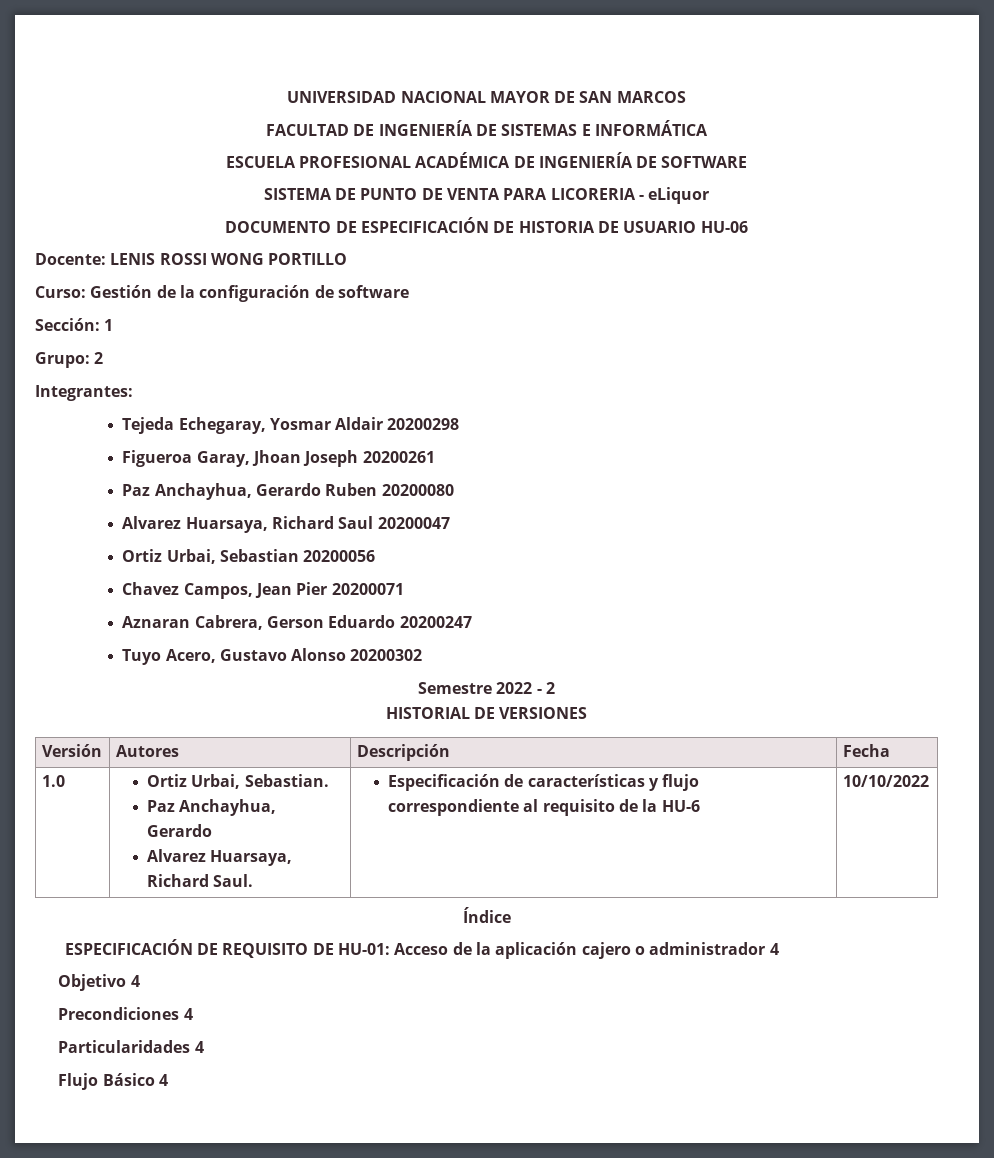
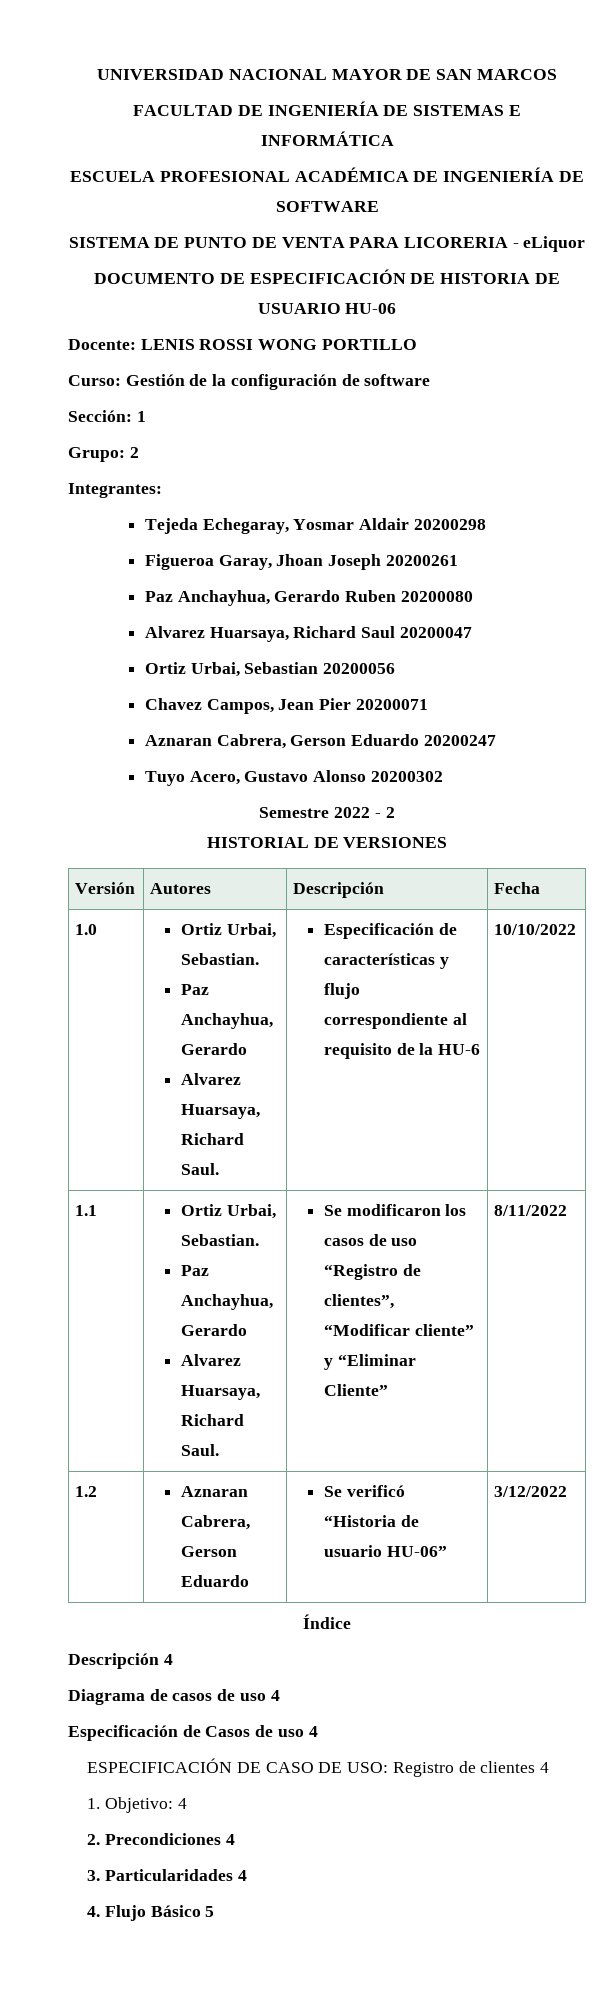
[462,907,511,923] [64,939,779,959] [58,974,140,991] // Índice // ESPECIFICACIÓN DE REQUISITO DE HU-01: Acceso de la aplicación cajero o administrador 4 // Objetivo 4 // -> [75,1205,98,1216] [180,1204,276,1219] [180,1234,259,1246] [180,1265,209,1276] [180,1294,273,1310] [180,1324,247,1336] [180,1354,241,1366] [180,1385,260,1400] [180,1414,244,1426] [180,1444,219,1456] [323,1204,467,1216] [323,1234,418,1246] [323,1264,421,1280] [323,1294,394,1309] [323,1324,474,1336] [323,1354,416,1370] [323,1384,388,1396] [494,1205,568,1216] [75,1486,98,1497] [180,1486,248,1497] [180,1515,250,1530] [180,1546,237,1557] [180,1575,249,1587] [323,1485,405,1497] [323,1515,419,1527] [323,1545,447,1557] [494,1486,568,1497] [303,1614,351,1629] [68,1653,173,1669] [68,1689,280,1705] [68,1725,318,1741] [87,1758,550,1777] [87,1797,187,1813] [87,1834,101,1845] // 1.1 | Ortiz Urbai, Sebastian. // Paz Anchayhua, Gerardo // Alvarez Huarsaya, Richard Saul. | Se modificaron los casos de uso “Registro de clientes”, “Modificar cliente” y “Eliminar Cliente” | 8/11/2022 // 1.2 | Aznaran Cabrera, Gerson Eduardo | Se verificó “Historia de usuario HU-06” | 3/12/2022 // Índice // Descripción 4 // Diagrama de casos de uso 4 // Especificación de Casos de uso 4 // ESPECIFICACIÓN DE CASO DE USO: Registro de clientes 4 // 1. Objetivo: 4 // 2.
(193, 1014) none -> [87,1870,101,1881] 3.
(204, 1047) none -> [87,1906,101,1917] 4.
[158,1074,168,1086] 4 -> [205,1906,215,1917] 5

